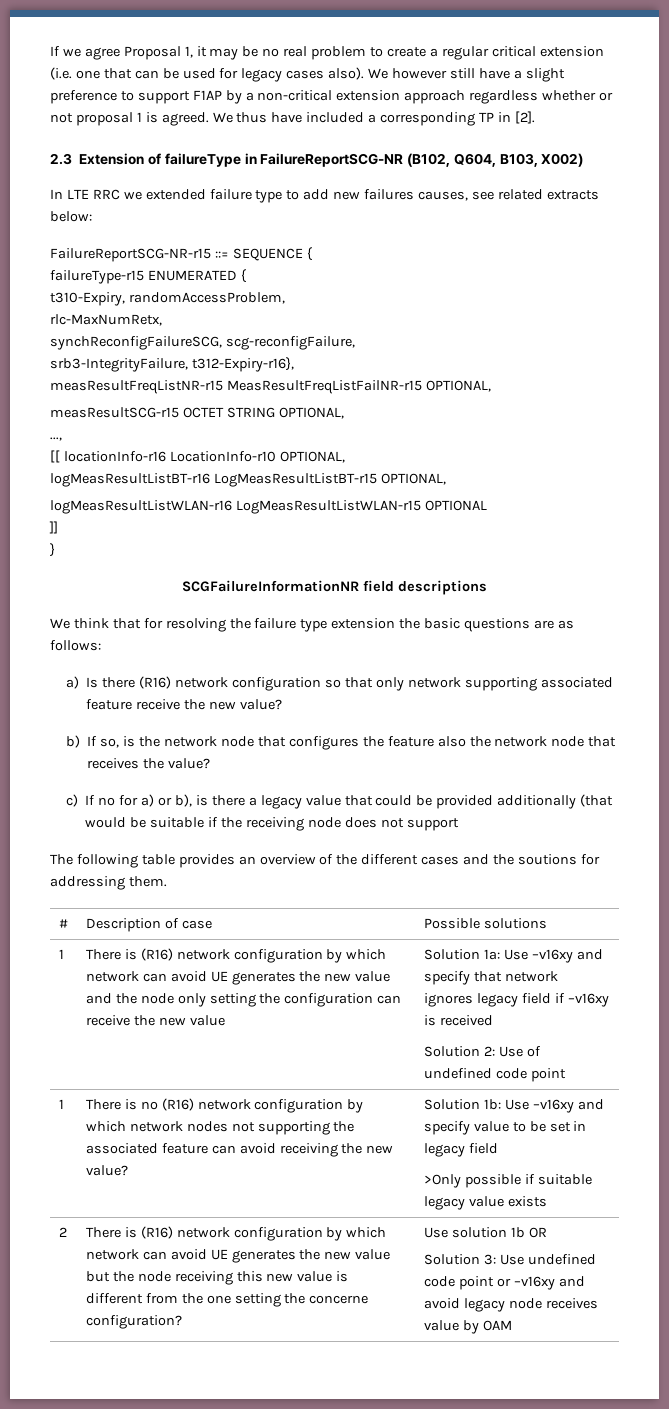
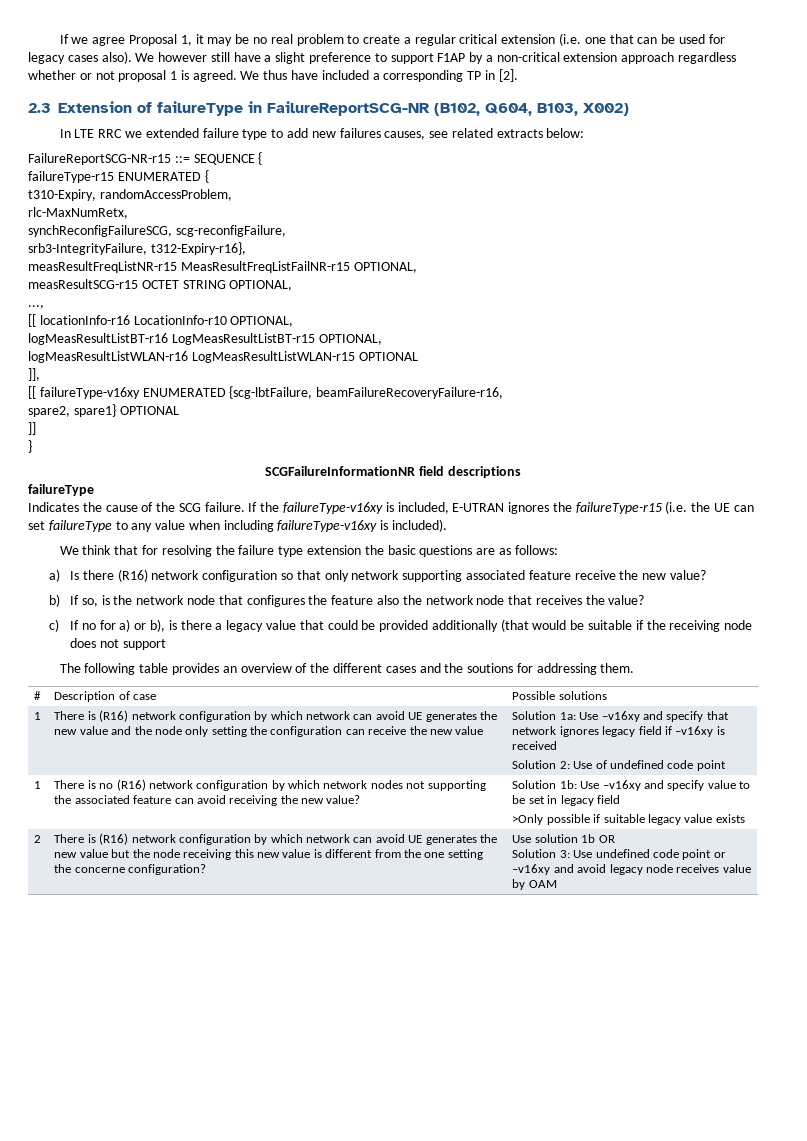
(487, 505) none -> [28,368,40,381] [28,386,504,399] [28,404,179,417] // ]], // [[ failureType-v16xy ENUMERATED {scg-lbtFailure, beamFailureRecoveryFailure-r16, // spare2, spare1} OPTIONAL
(487, 587) none -> [28,484,94,496] [28,501,754,514] [28,519,448,532] // failureType // Indicates the cause of the SCG failure. If the failureType-v16xy is included, E-UTRAN ignores the failureType-r15 (i.e. the UE can set failureType to any value when including failureType-v16xy is included).

